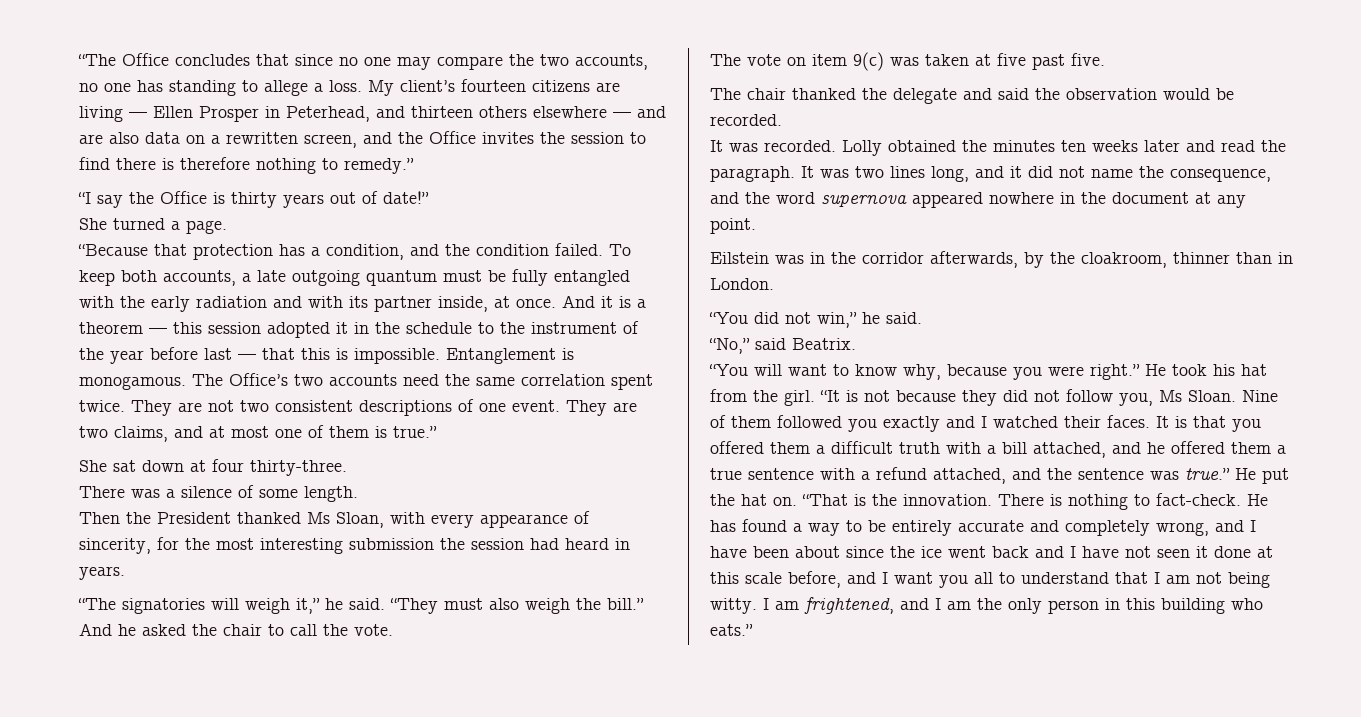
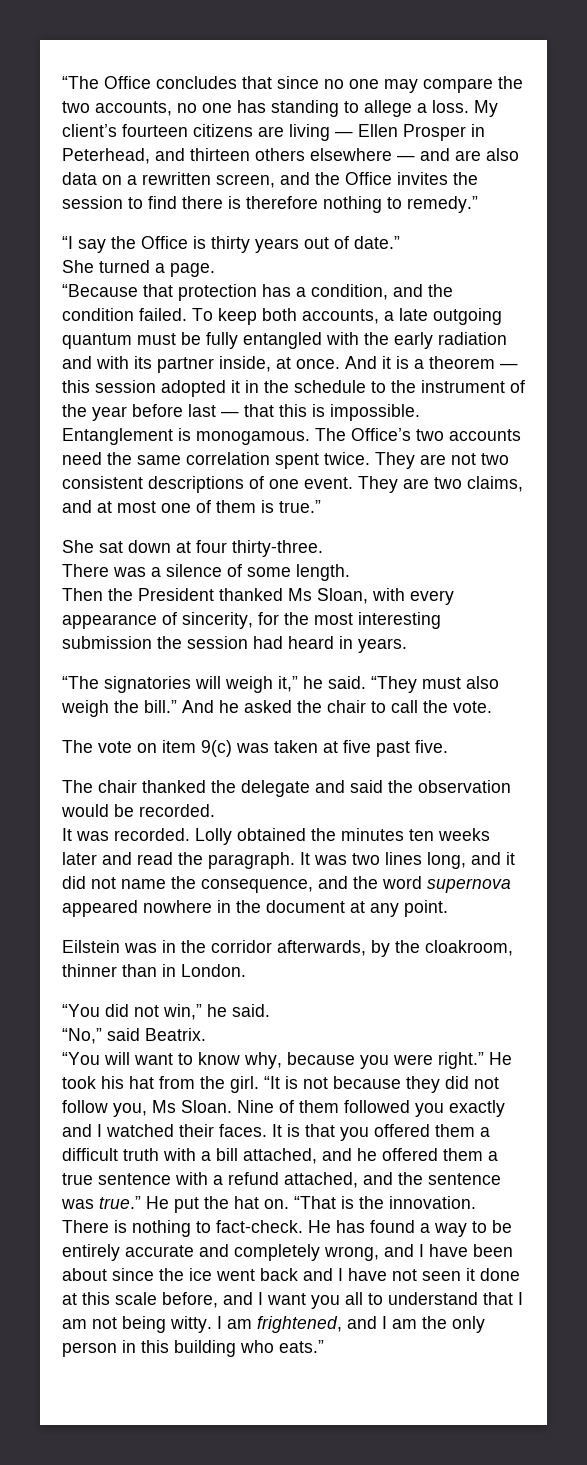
[383,191,429,204] date!” -> [354,236,400,249] date.”

